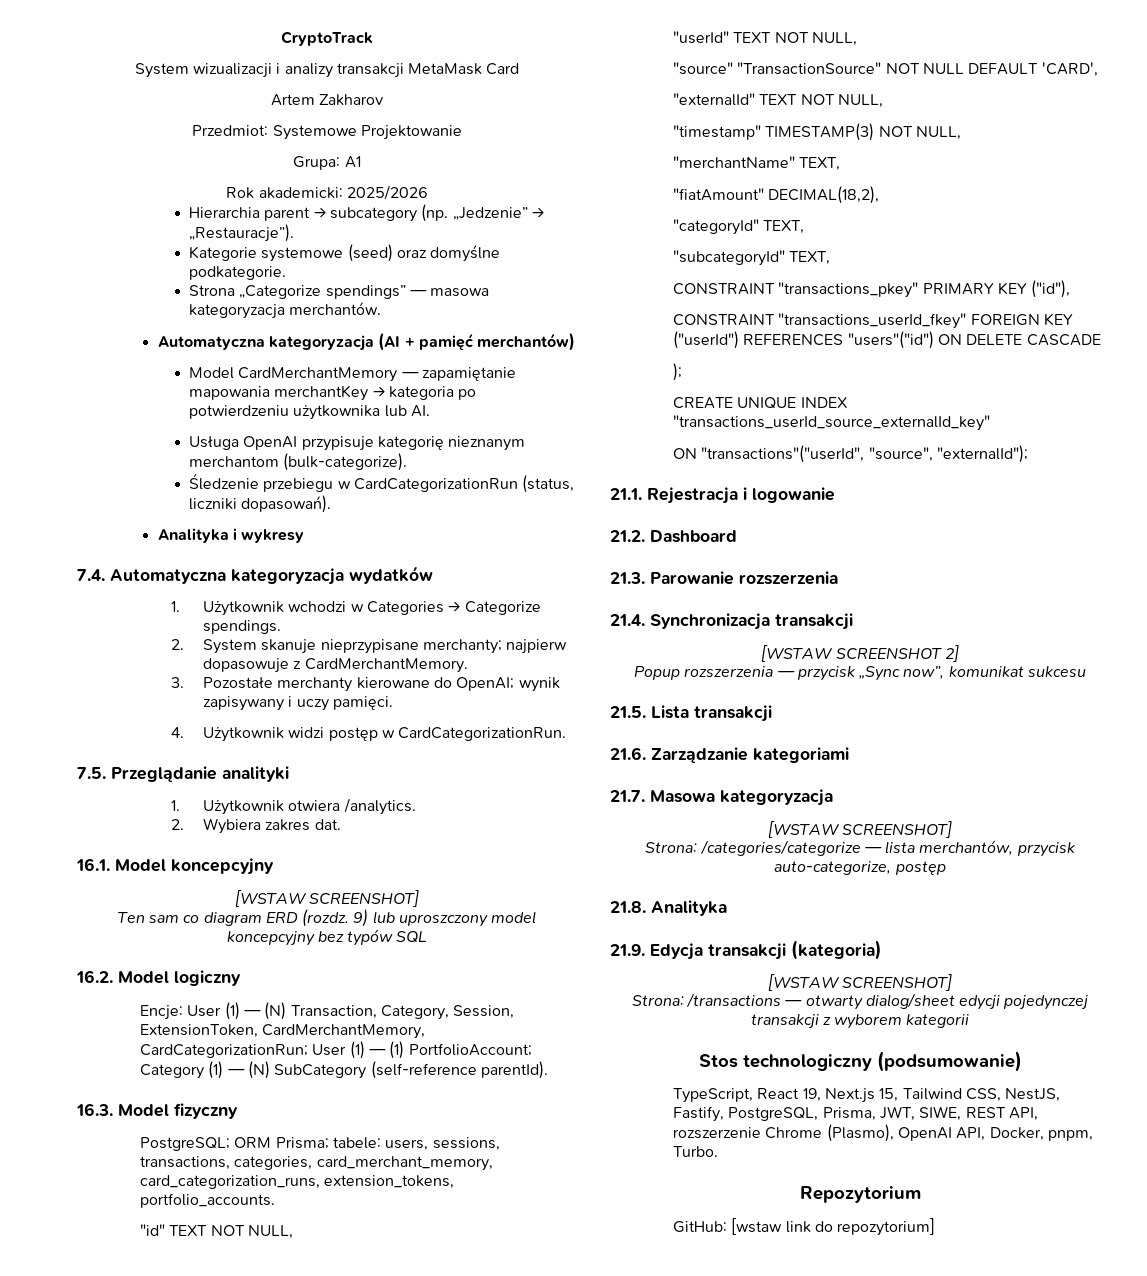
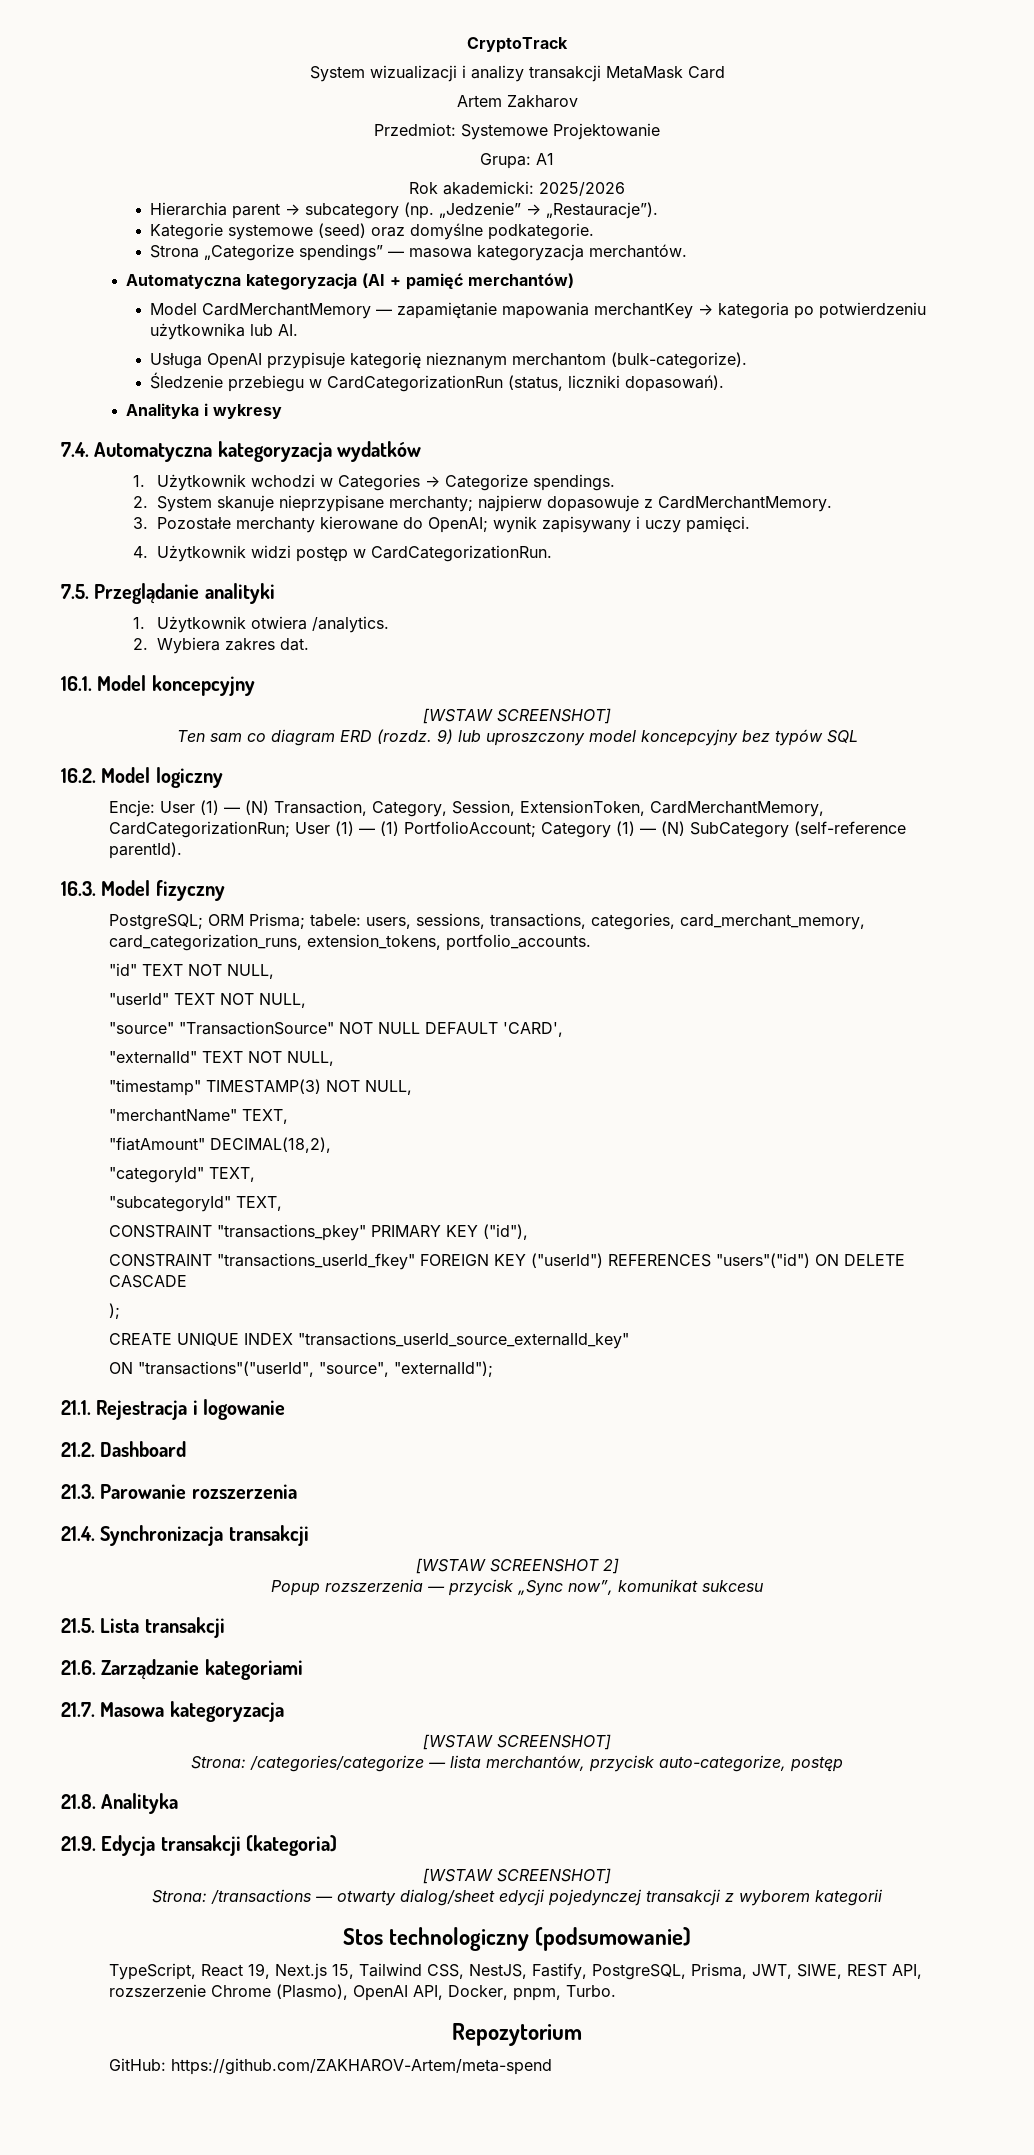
[731,1218,936,1236] [wstaw link do repozytorium] -> [170,2058,552,2075] https://github.com/ZAKHAROV-Artem/meta-spend

